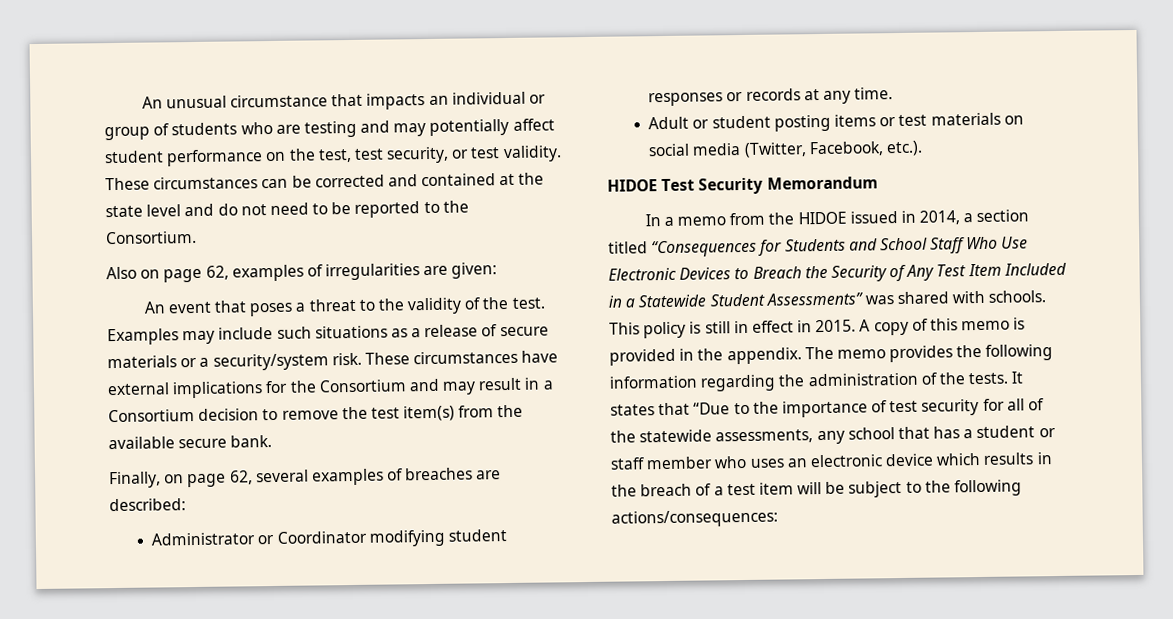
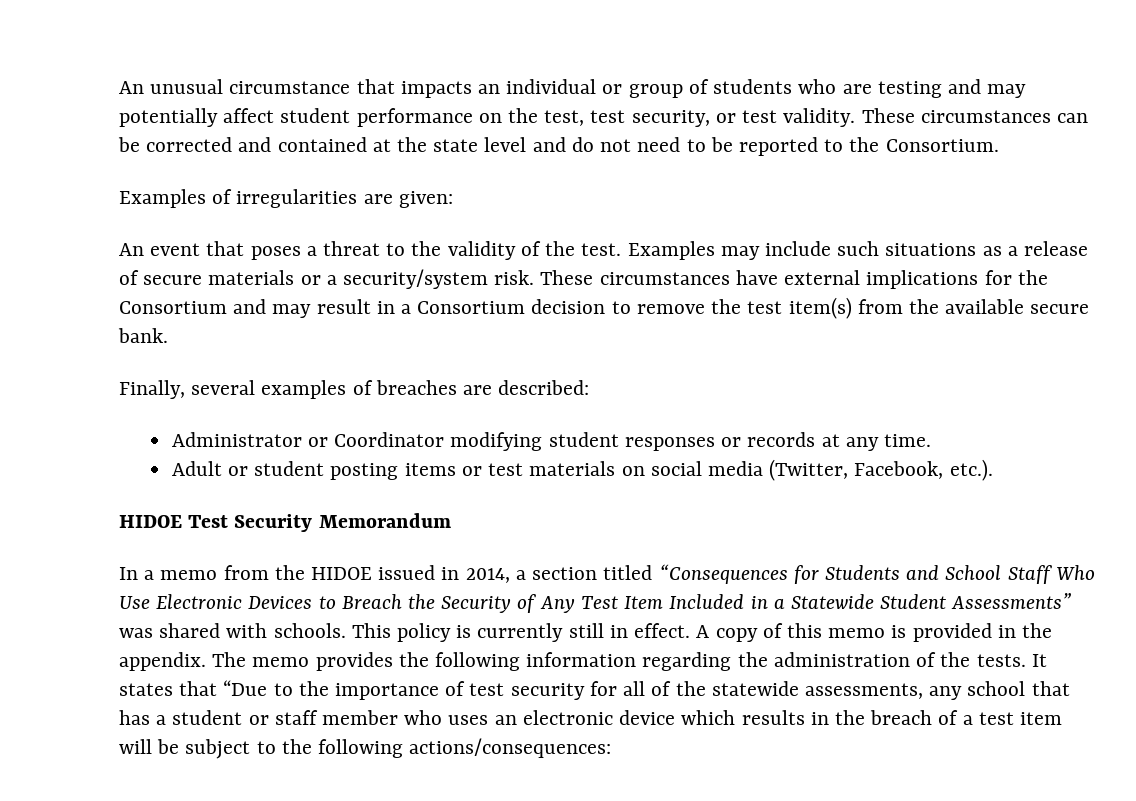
[106,264,304,283] Also on page 62, examples -> [119,189,206,208] Examples
[164,470,253,488] on page 62, -> (185, 389) none
(702, 327) none -> [477,623,564,642] currently
[751,319,857,333] effect in 2015. -> [634,623,691,638] effect.

